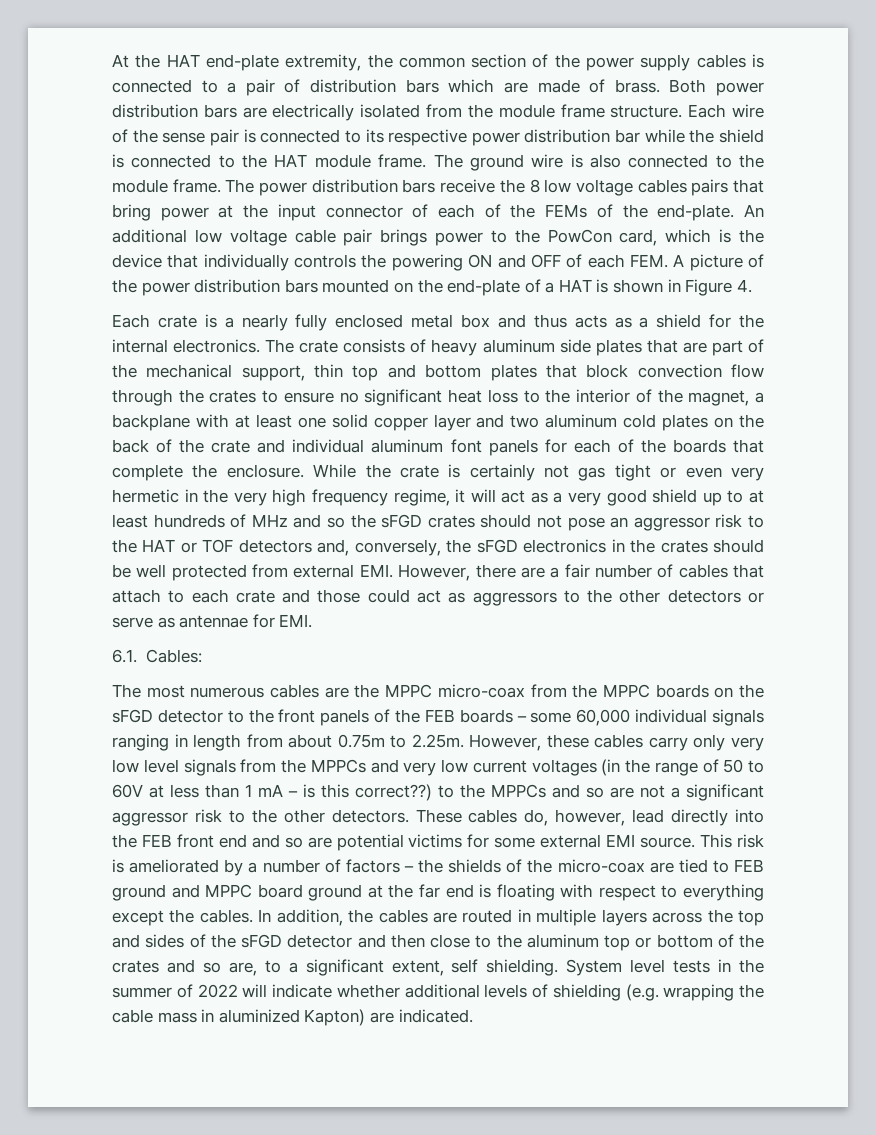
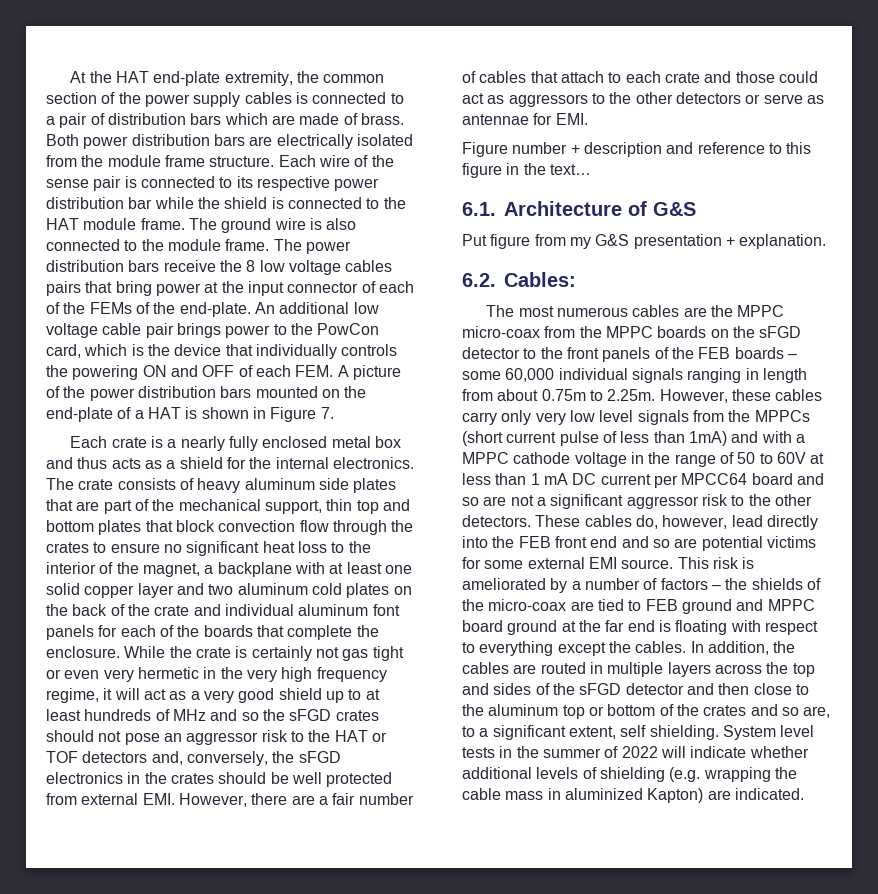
[736,279,752,293] 4. -> [320,407,334,419] 7.
[112,649,137,663] 6.1. -> [462,142,812,157] [462,163,591,178] [462,201,696,216] [462,234,827,249] [462,273,496,287] Figure number + description and reference to this figure in the text… // 6.1. Architecture of G&S // Put figure from my G&S presentation + explanation. // 6.2.
[370,759,621,776] and very low current voltages (in -> [462,431,805,446] [462,452,644,467] (short current pulse of less than 1mA) and with a MPPC cathode voltage in
[288,784,546,801] – is this correct??) to the MPPCs -> [572,473,793,488] DC current per MPCC64 board

